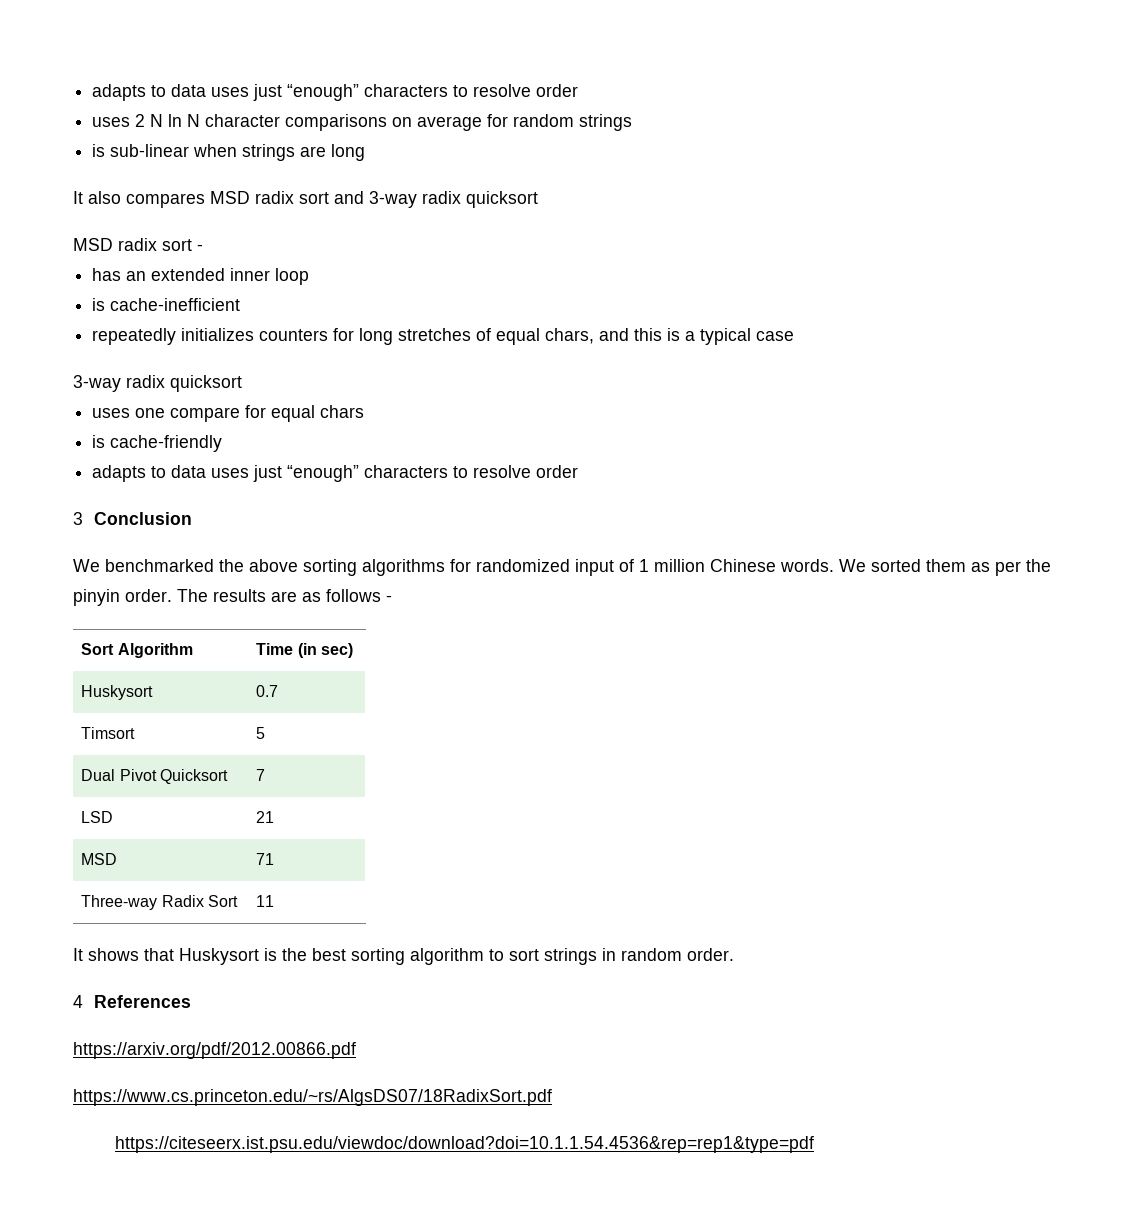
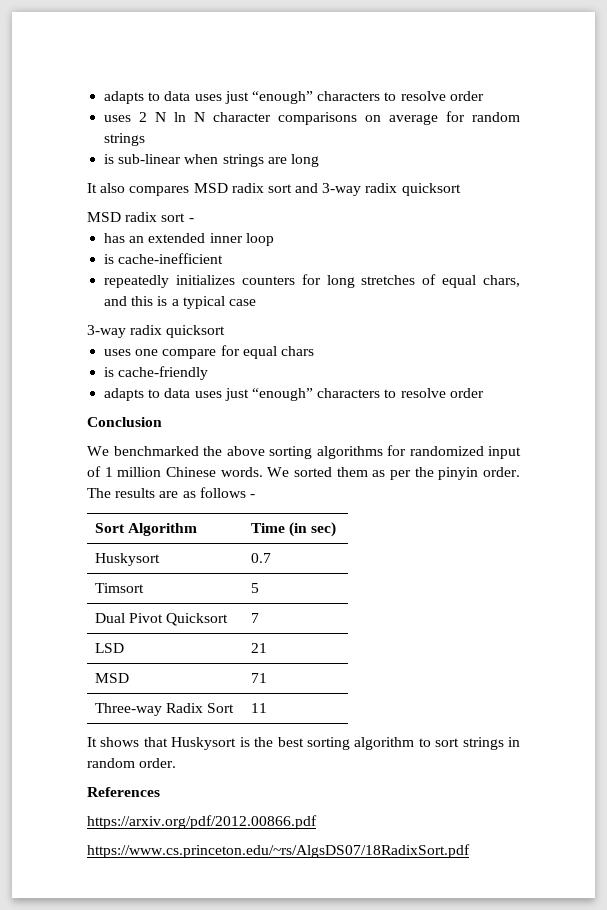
[73,512,83,525] 3 -> (484, 393) none
[73,995,83,1008] 4 -> (177, 763) none
[114,1136,814,1153] // https://citeseerx.ist.psu.edu/viewdoc/download?doi=10.1.1.54.4536&rep=rep1&type=pdf -> (470, 851) none

